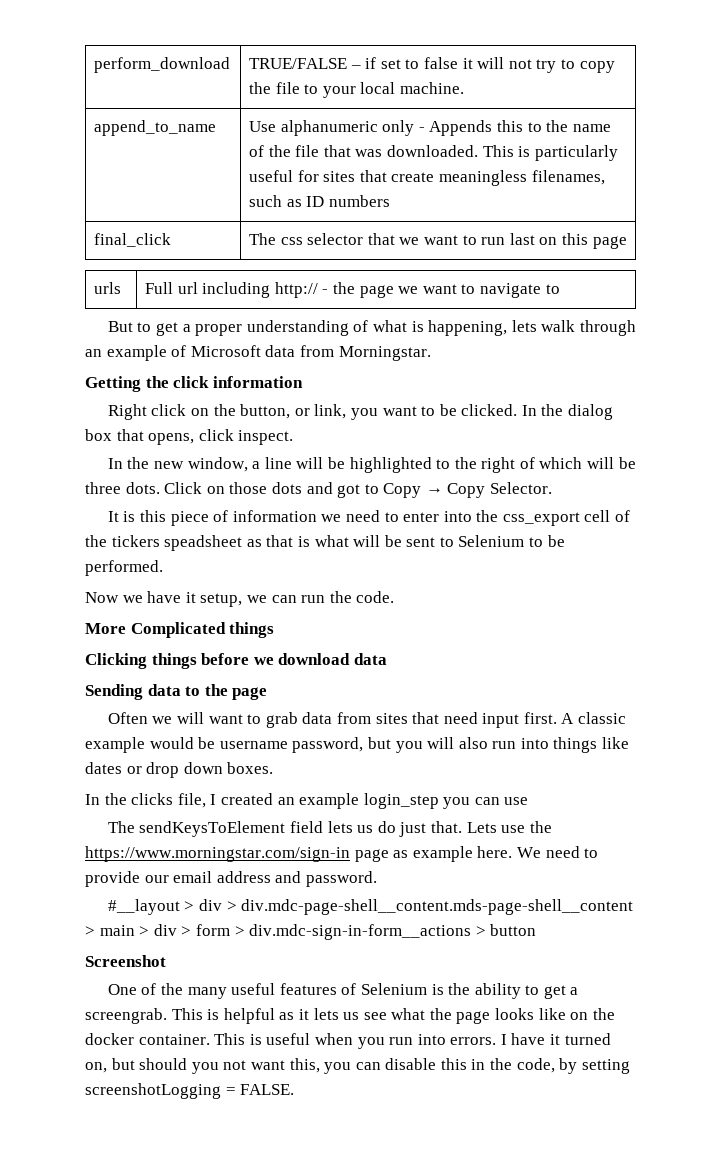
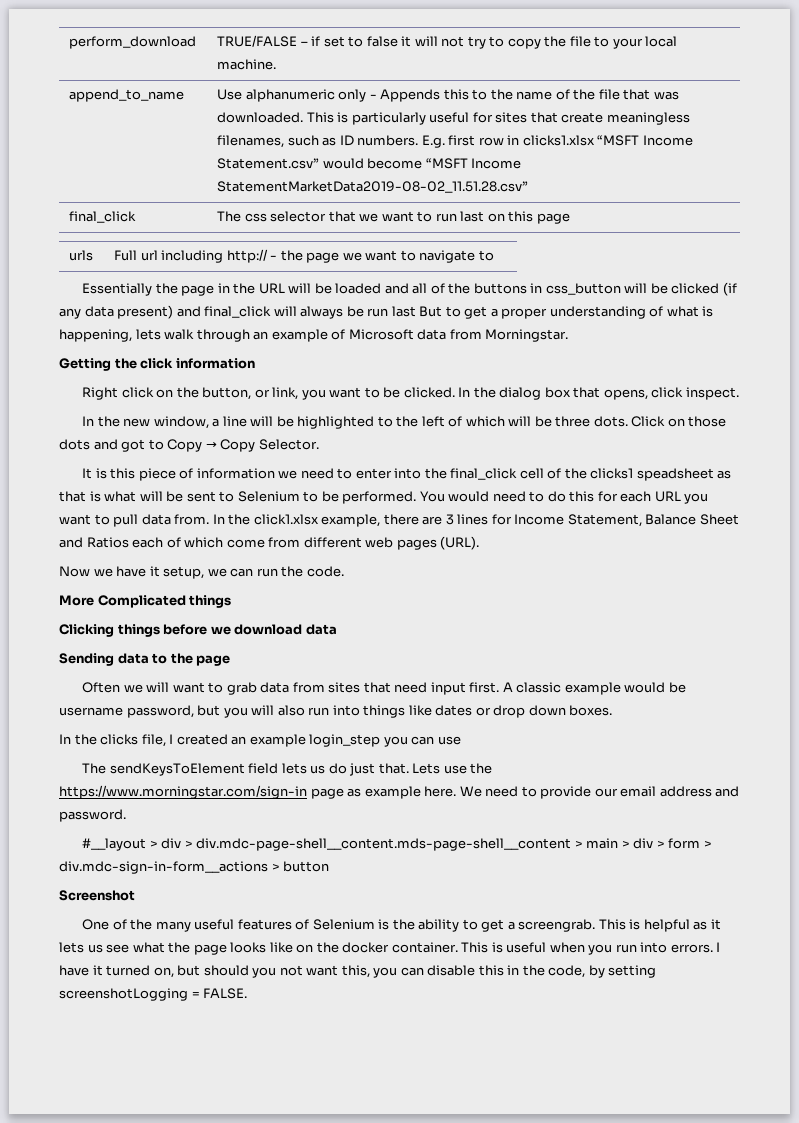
[328,195,390,207] numbers -> [357,135,693,148] [217,158,522,169] [217,181,529,193] numbers. E.g. first row in clicks1.xlsx “MSFT Income Statement.csv” would become “MSFT Income StatementMarketData2019-08-02_11.51.28.csv”
(560, 289) none -> [82,282,737,296] [59,305,416,319] Essentially the page in the URL will be loaded and all of the buttons in css_button will be clicked (if any data present) and final_click will always be run last
[481,457,516,473] right -> [421,416,445,427] left
[502,512,580,526] css_export -> [450,468,518,480] final_click
[111,535,160,547] tickers -> [590,468,634,479] clicks1
(163, 568) none -> [419,491,709,504] [59,514,739,527] [59,536,480,550] You would need to do this for each URL you want to pull data from. In the click1.xlsx example, there are 3 lines for Income Statement, Balance Sheet and Ratios each of which come from different web pages (URL).

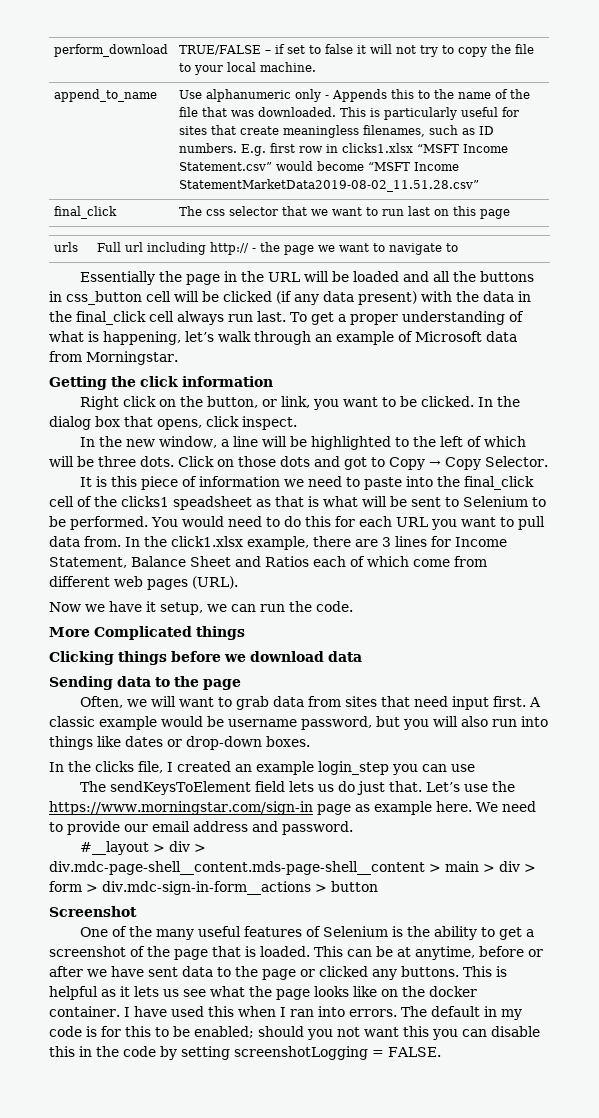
[430,283,445,294] of -> (450, 276) none
(621, 289) none -> [146,291,171,302] cell
[176,306,461,319] and final_click will always be run last But to -> [421,291,531,302] [49,311,307,325] with the data in the final_click cell always run last. To
[135,329,161,340] lets -> [185,331,214,342] let’s
[355,468,392,479] enter -> [363,477,402,490] paste
[82,682,121,693] Often -> [79,696,123,708] Often,
[493,705,566,718] drop down -> [186,736,262,750] drop-down
[412,763,441,774] Lets -> [425,782,460,792] Let’s
[518,919,596,932] screengrab. -> [49,946,543,960] [49,966,459,980] screenshot of the page that is loaded. This can be at anytime, before or after we have sent data to the page or clicked any buttons.
[461,942,721,955] [59,965,201,978] This is useful when you run into errors. I have it turned on, but -> [123,1006,522,1020] [49,1026,254,1038] I have used this when I ran into errors. The default in my code is for this to be enabled;
[341,965,370,978] this, -> [403,1026,429,1037] this
[548,965,586,978] code, -> [123,1046,156,1057] code

